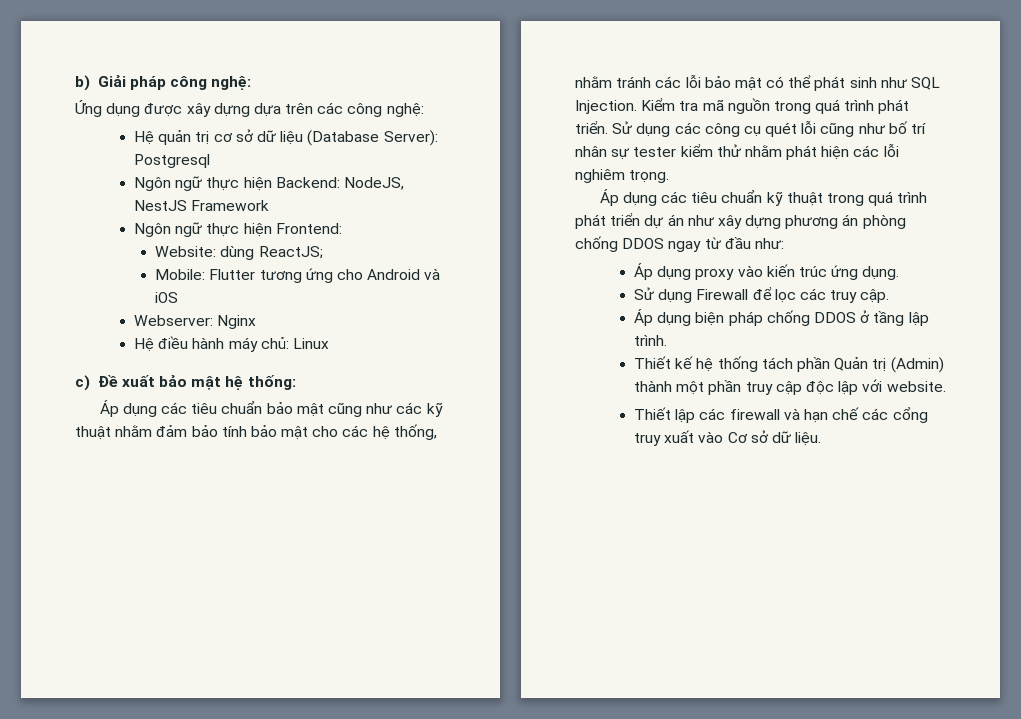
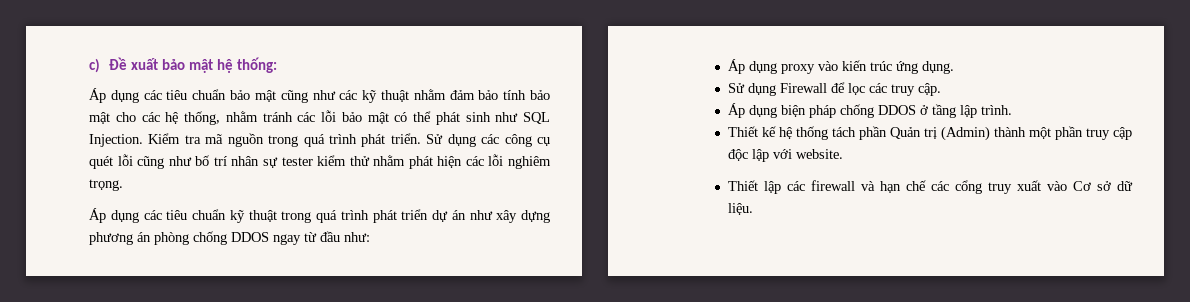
[75,75,252,91] [75,100,424,117] [134,129,438,146] [134,154,211,168] [134,176,405,191] [134,200,270,211] [134,222,342,237] [155,246,323,260] [155,268,441,283] [155,292,179,303] [134,315,257,329] [134,336,330,352] b) Giải pháp công nghệ: // Ứng dụng được xây dựng dựa trên các công nghệ: // Hệ quản trị cơ sở dữ liệu (Database Server): Postgresql // Ngôn ngữ thực hiện Backend: NodeJS, NestJS Framework // Ngôn ngữ thực hiện Frontend: // Website: dùng ReactJS; // Mobile: Flutter tương ứng cho Android và iOS // Webserver: Nginx // Hệ điều hành máy chủ: Linux // -> (89, 65) none

